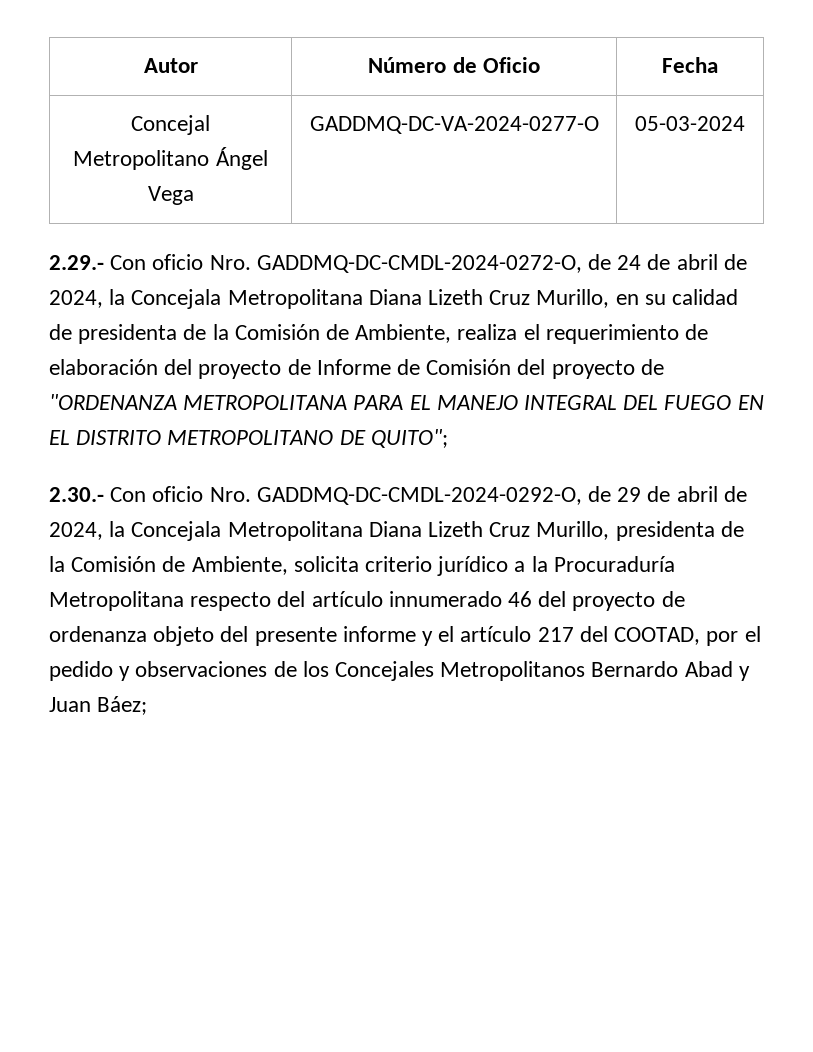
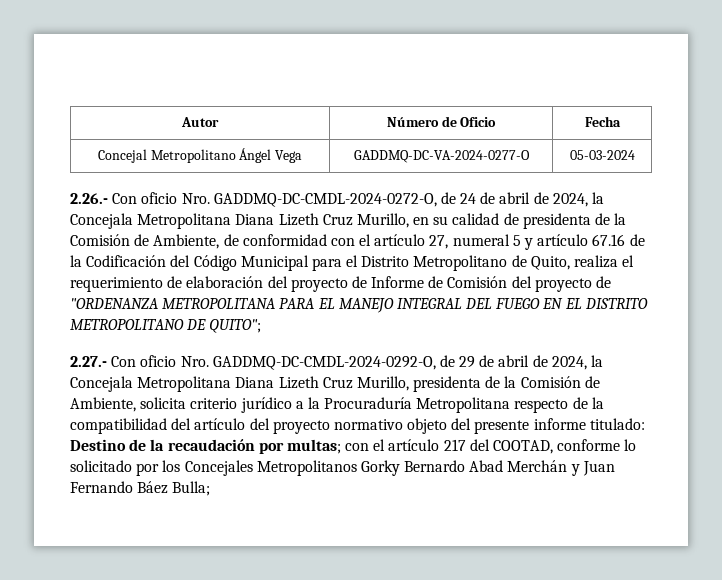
[49,255,104,270] 2.29.- -> [70,193,108,204] 2.26.-
(452, 333) none -> [223,234,645,250] [70,255,570,271] de conformidad con el artículo 27, numeral 5 y artículo 67.16 de la Codificación del Código Municipal para el Distrito Metropolitano de Quito,
[49,487,104,502] 2.30.- -> [70,356,107,367] 2.27.-
[277,591,685,611] [49,626,434,646] del artículo innumerado 46 del proyecto de ordenanza objeto del presente informe y -> [572,397,604,409] [70,418,645,434] [70,439,370,454] de la compatibilidad del artículo del proyecto normativo objeto del presente informe titulado: Destino de la recaudación por multas; con
[706,626,761,646] [49,661,297,681] por el pedido y observaciones de -> [557,439,637,451] [70,460,160,476] conforme lo solicitado por
(586, 671) none -> [360,460,400,476] Gorky
(733, 669) none -> [507,460,568,472] Merchán
[97,696,148,715] Báez; -> [70,481,211,496] Fernando Báez Bulla;

